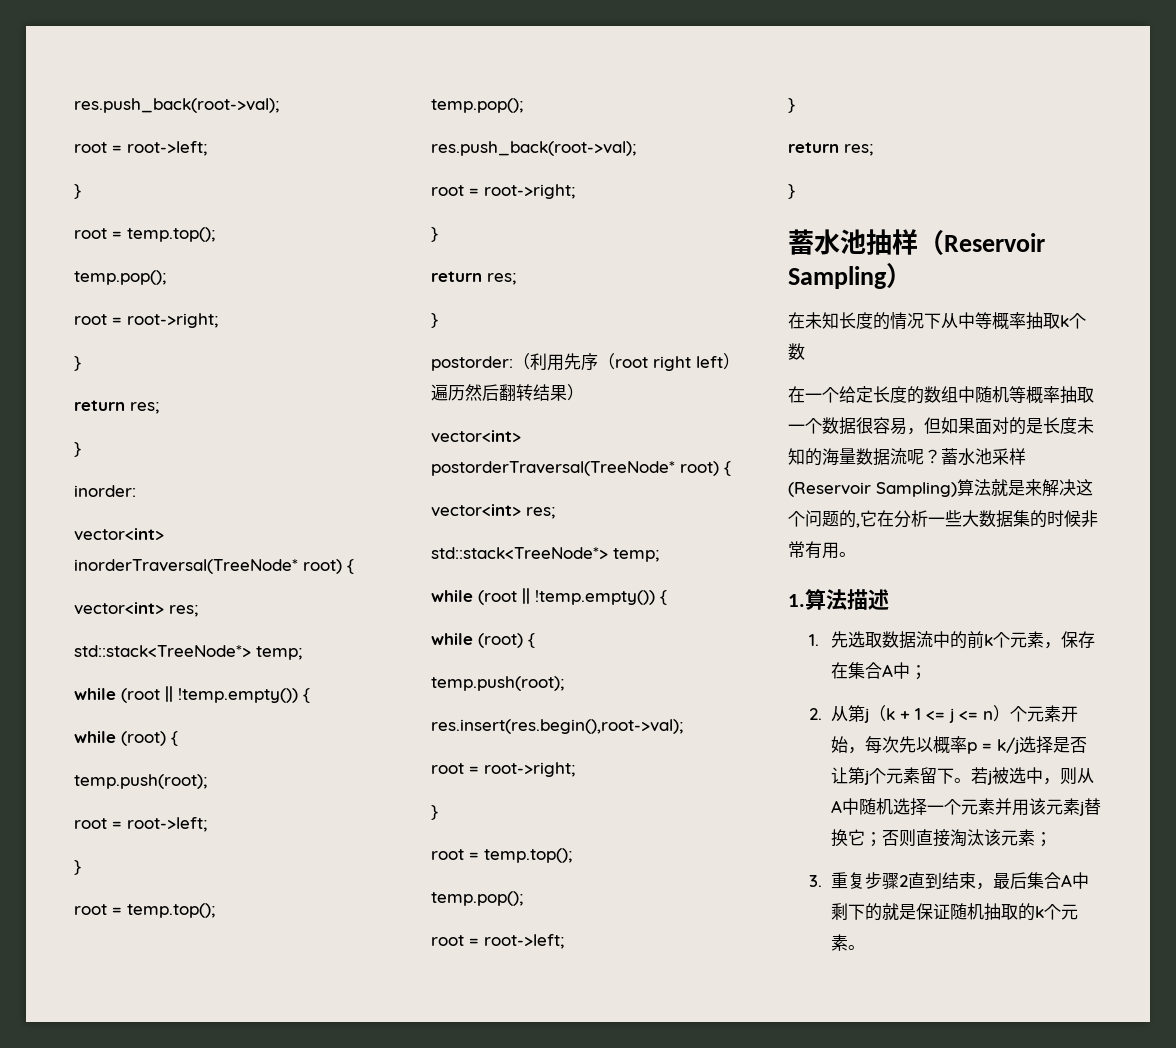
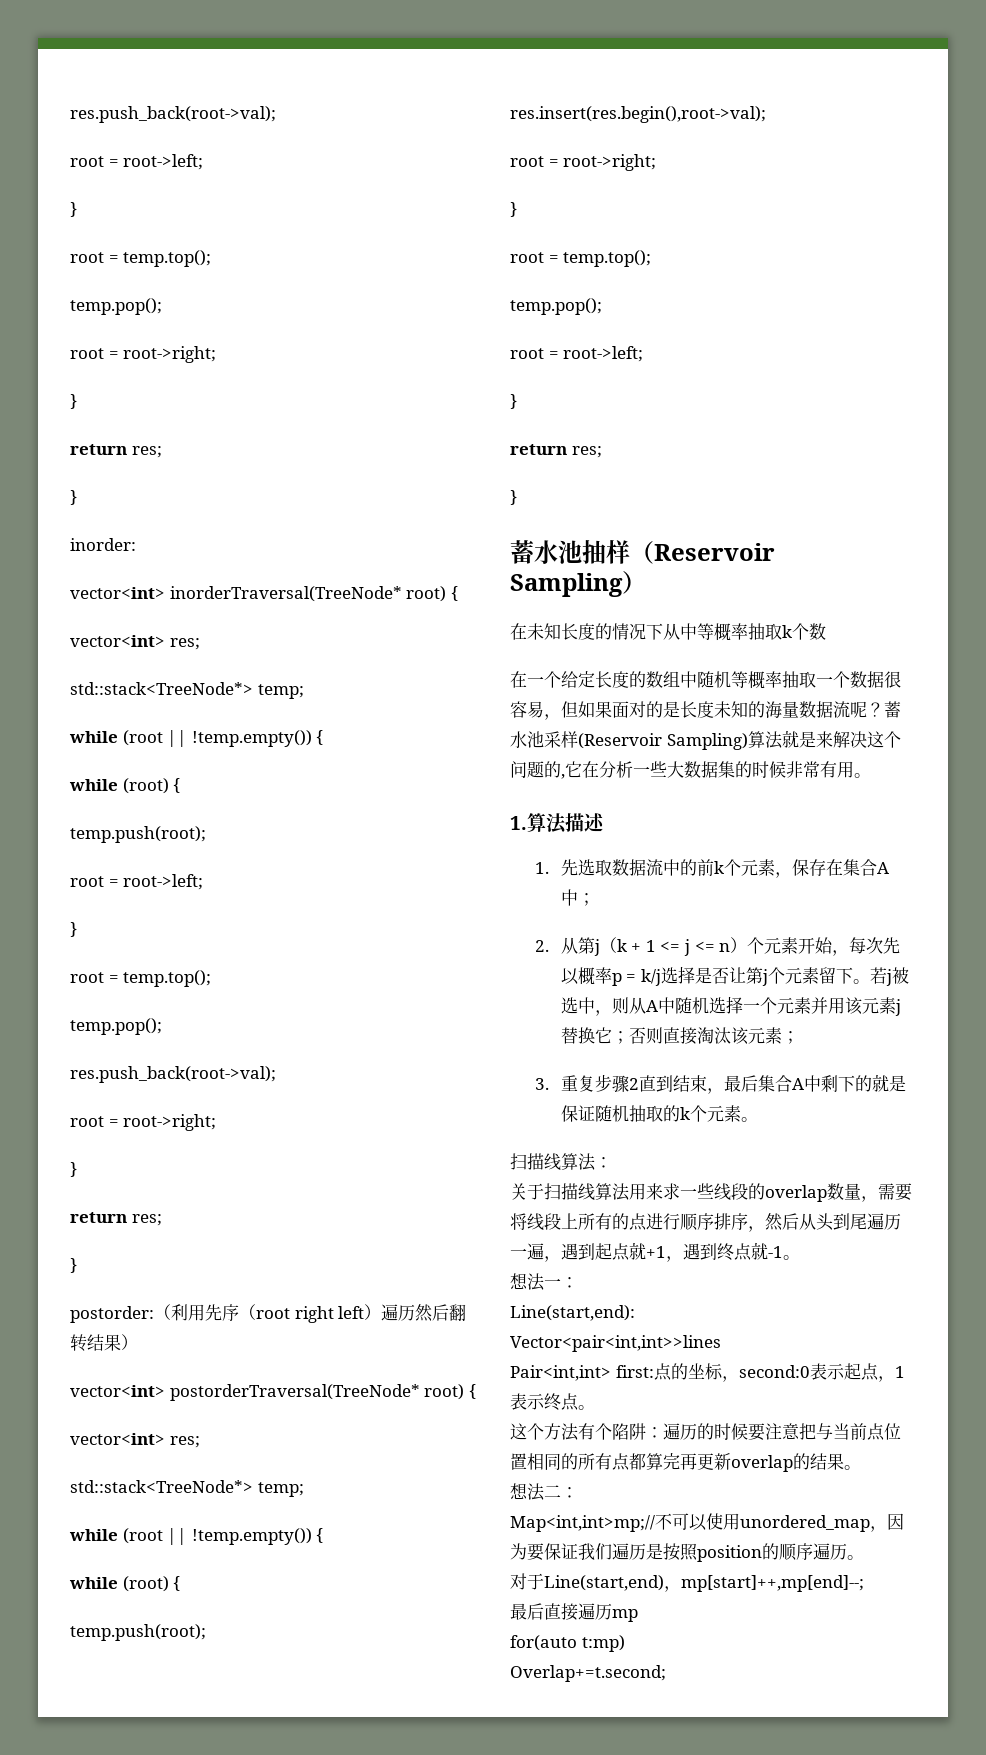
(865, 947) none -> [510,1153,612,1171] [510,1183,912,1202] [510,1213,901,1232] [510,1242,800,1262] [510,1273,578,1291] [510,1305,635,1321] [510,1335,721,1352] [510,1363,905,1382] [510,1393,595,1411] [510,1423,901,1441] [510,1453,861,1472] [510,1483,578,1501] [510,1513,904,1532] [510,1543,864,1562] [510,1573,864,1592] [510,1603,638,1622] [510,1635,625,1652] [510,1665,666,1682] // 扫描线算法： // 关于扫描线算法用来求一些线段的overlap数量，需要将线段上所有的点进行顺序排序，然后从头到尾遍历一遍，遇到起点就+1，遇到终点就-1。 // 想法一： // Line(start,end): // Vector<pair<int,int>>lines // Pair<int,int> first:点的坐标，second:0表示起点，1表示终点。 // 这个方法有个陷阱：遍历的时候要注意把与当前点位置相同的所有点都算完再更新overlap的结果。 // 想法二： // Map<int,int>mp;//不可以使用unordered_map，因为要保证我们遍历是按照position的顺序遍历。 // 对于Line(start,end)，mp[start]++,mp[end]--; // 最后直接遍历mp // for(auto t:mp) // Overlap+=t.second;

